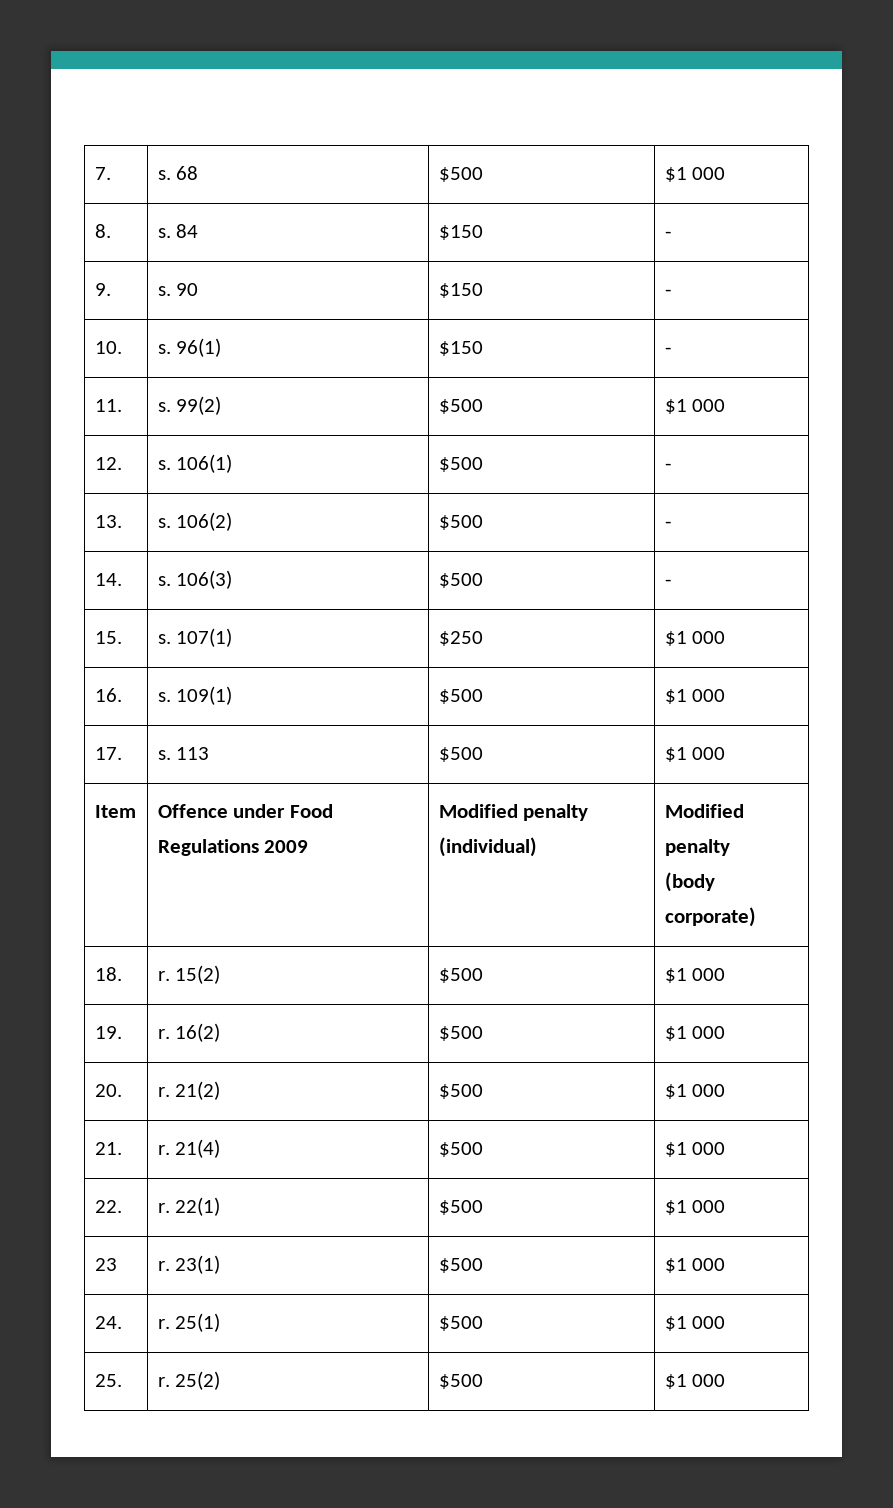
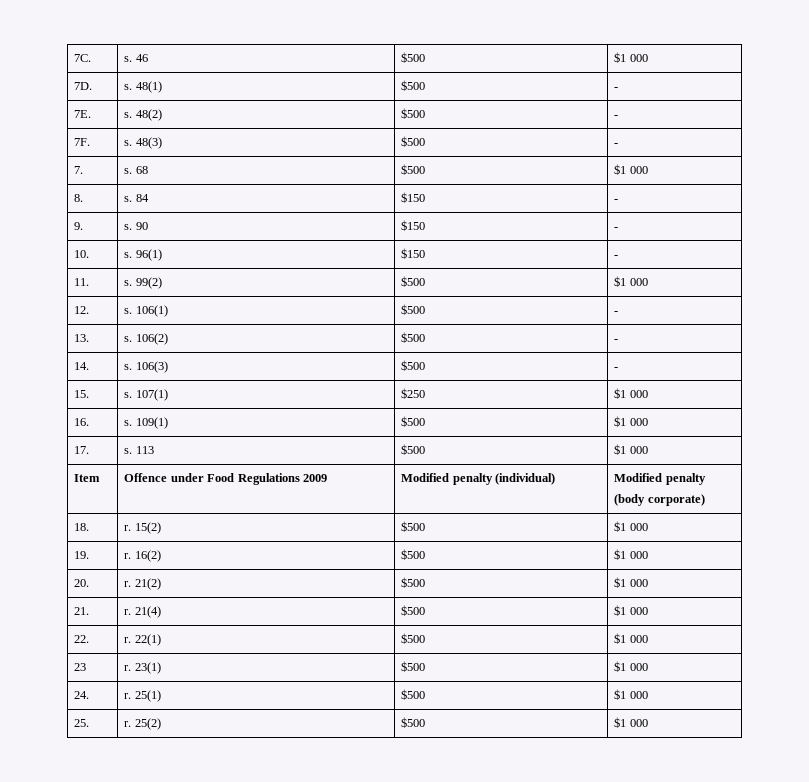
(94, 173) none -> [74,54,92,62] [124,54,148,62] [401,52,426,63] [614,52,648,63] [74,82,93,90] [124,81,162,93] [401,80,426,91] [614,87,619,90] [74,110,92,118] [124,109,162,121] [401,108,426,119] [614,115,619,118] [74,138,91,146] [124,137,162,149] [401,136,426,147] [614,143,619,146] 7C. | s. 46 | $500 | $1 000 // 7D. | s. 48(1) | $500 | - // 7E. | s. 48(2) | $500 | - // 7F. | s. 48(3) | $500 | - //

